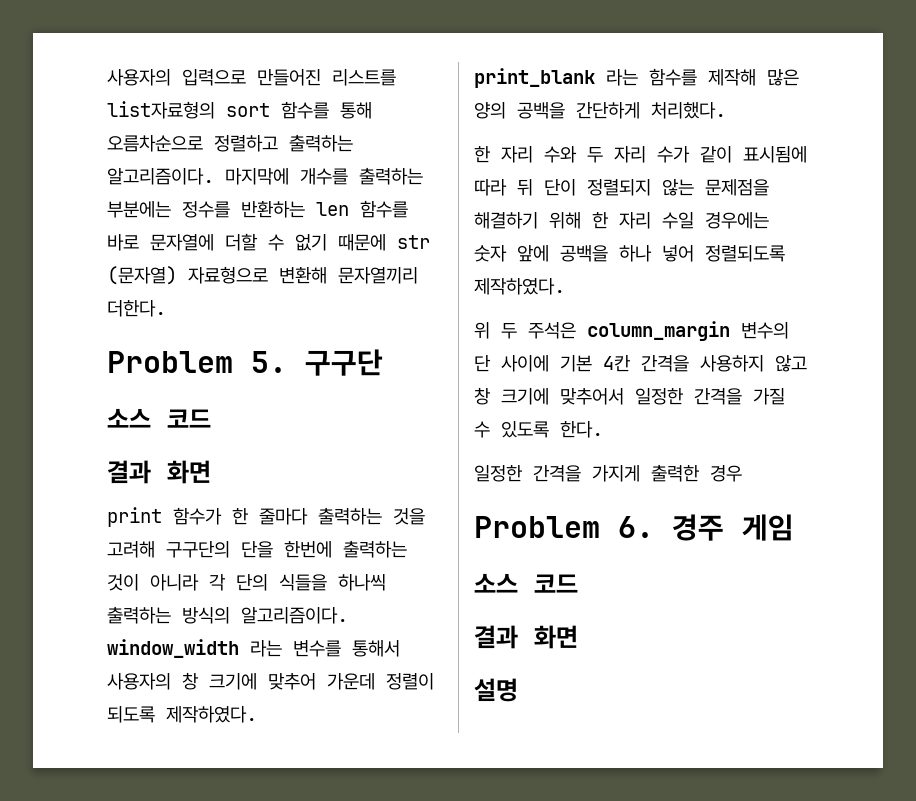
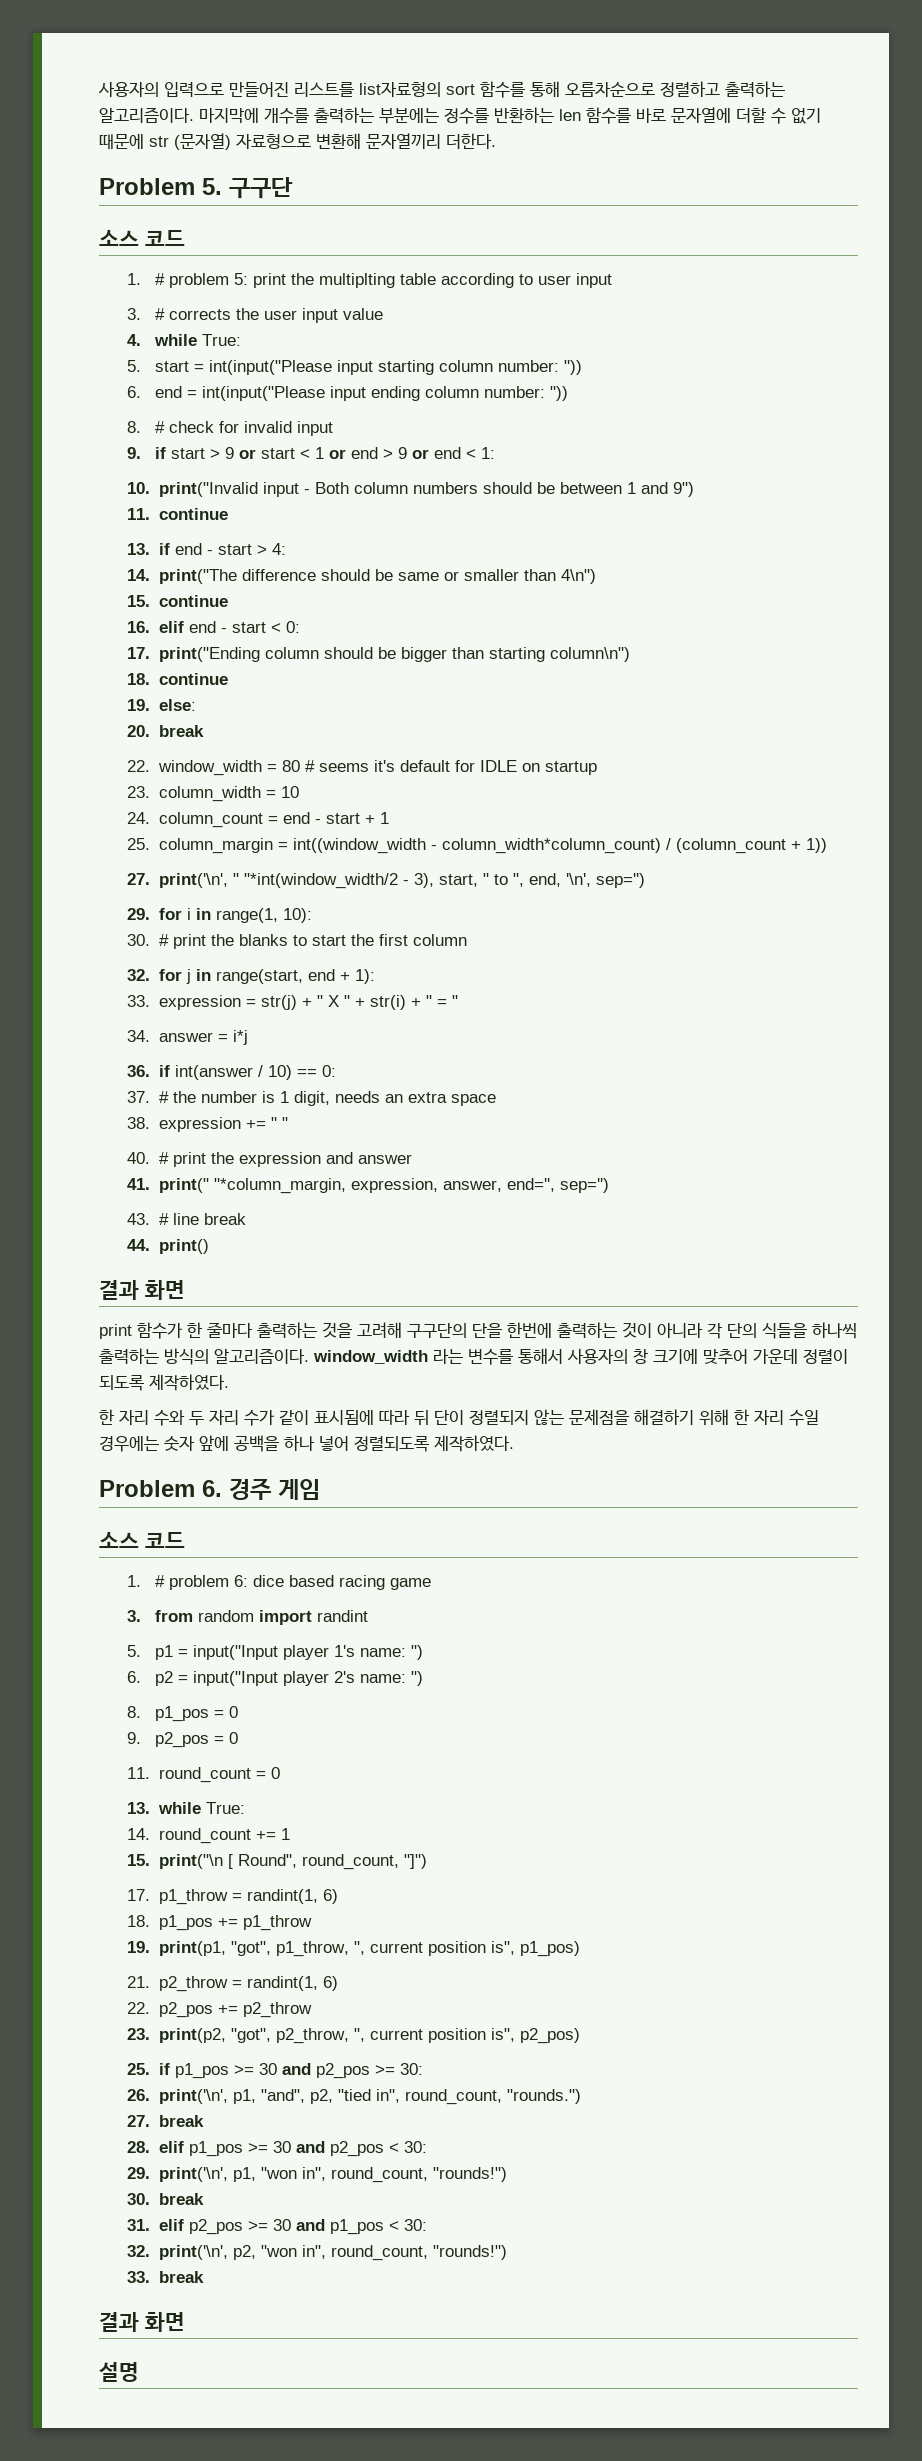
(211, 418) none -> [127,273,613,288] [127,308,384,323] [127,334,242,346] [127,360,583,375] [127,386,569,401] [127,421,334,436] [127,447,496,459] [127,482,694,497] [127,508,228,520] [127,543,286,555] [127,569,596,584] [127,595,228,607] [127,621,300,633] [127,647,630,662] [127,673,228,685] [127,699,196,711] [127,725,204,737] [127,760,597,776] [127,786,299,802] [127,812,389,828] [127,838,827,854] [127,873,645,889] [127,908,312,923] [127,934,467,949] [127,969,375,984] [127,995,458,1010] [127,1030,248,1045] [127,1065,336,1080] [127,1091,496,1106] [127,1117,288,1132] [127,1152,412,1167] [127,1178,609,1194] [127,1213,246,1225] [127,1239,209,1254] // 1. # problem 5: print the multiplting table according to user input // 3. # corrects the user input value // 4. while True: // 5. start = int(input("Please input starting column number: ")) // 6. end = int(input("Please input ending column number: ")) // 8. # check for invalid input // 9. if start > 9 or start < 1 or end > 9 or end < 1: // 10. print("Invalid input - Both column numbers should be between 1 and 9") // 11. continue // 13. if end - start > 4: // 14. print("The difference should be same or smaller than 4\n") // 15. continue // 16. elif end - start < 0: // 17. print("Ending column should be bigger than starting column\n") // 18. continue // 19. else: // 20. break // 22. window_width = 80 # seems it's default for IDLE on startup // 23. column_width = 10 // 24. column_count = end - start + 1 // 25. column_margin = int((window_width - column_width*column_count) / (column_count + 1)) // 27. print('\n', " "*int(window_width/2 - 3), start, " to ", end, '\n', sep='') // 29. for i in range(1, 10): // 30. # print the blanks to start the first column // 32. for j in range(start, end + 1): // 33. expression = str(j) + " X " + str(i) + " = " // 34. answer = i*j // 36. if int(answer / 10) == 0: // 37. # the number is 1 digit, needs an extra space // 38. expression += " " // 40. # print the expression and answer // 41. print(" "*column_margin, expression, answer, end='', sep='') // 43. # line break // 44. print()
[474,68,799,88] [474,102,726,119] // print_blank 라는 함수를 제작해 많은 양의 공백을 간단하게 처리했다. -> (229, 1382) none
[474,321,789,341] [474,355,807,372] [474,387,785,405] [474,421,603,438] [474,464,742,482] // 위 두 주석은 column_margin 변수의 단 사이에 기본 4칸 간격을 사용하지 않고 창 크기에 맞추어서 일정한 간격을 가질 수 있도록 한다. // 일정한 간격을 가지게 출력한 경우 -> (514, 1443) none
(578, 583) none -> [127,1575,432,1590] [127,1610,369,1625] [127,1645,424,1660] [127,1671,424,1686] [127,1706,239,1722] [127,1732,239,1748] [127,1767,280,1783] [127,1802,245,1814] [127,1828,290,1844] [127,1854,427,1870] [127,1889,338,1905] [127,1915,312,1931] [127,1941,580,1957] [127,1976,338,1992] [127,2002,312,2018] [127,2028,580,2044] [127,2063,423,2079] [127,2089,581,2105] [127,2115,204,2127] [127,2141,427,2157] [127,2167,507,2183] [127,2193,204,2205] [127,2219,427,2235] [127,2245,507,2261] [127,2271,204,2283] // 1. # problem 6: dice based racing game // 3. from random import randint // 5. p1 = input("Input player 1's name: ") // 6. p2 = input("Input player 2's name: ") // 8. p1_pos = 0 // 9. p2_pos = 0 // 11. round_count = 0 // 13. while True: // 14. round_count += 1 // 15. print("\n [ Round", round_count, "]") // 17. p1_throw = randint(1, 6) // 18. p1_pos += p1_throw // 19. print(p1, "got", p1_throw, ", current position is", p1_pos) // 21. p2_throw = randint(1, 6) // 22. p2_pos += p2_throw // 23. print(p2, "got", p2_throw, ", current position is", p2_pos) // 25. if p1_pos >= 30 and p2_pos >= 30: // 26. print('\n', p1, "and", p2, "tied in", round_count, "rounds.") // 27. break // 28. elif p1_pos >= 30 and p2_pos < 30: // 29. print('\n', p1, "won in", round_count, "rounds!") // 30. break // 31. elif p2_pos >= 30 and p1_pos < 30: // 32. print('\n', p2, "won in", round_count, "rounds!") // 33. break

